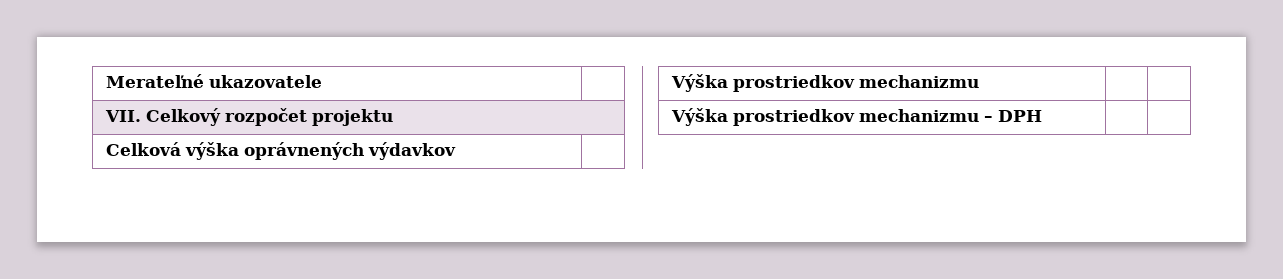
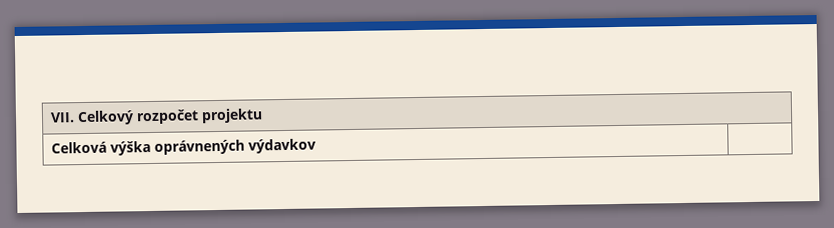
[106,74,323,88] Merateľné ukazovatele | // -> (50, 117) none
[671,74,980,92] [671,108,1043,126] // Výška prostriedkov mechanizmu | | // Výška prostriedkov mechanizmu – DPH | | -> (317, 146) none

